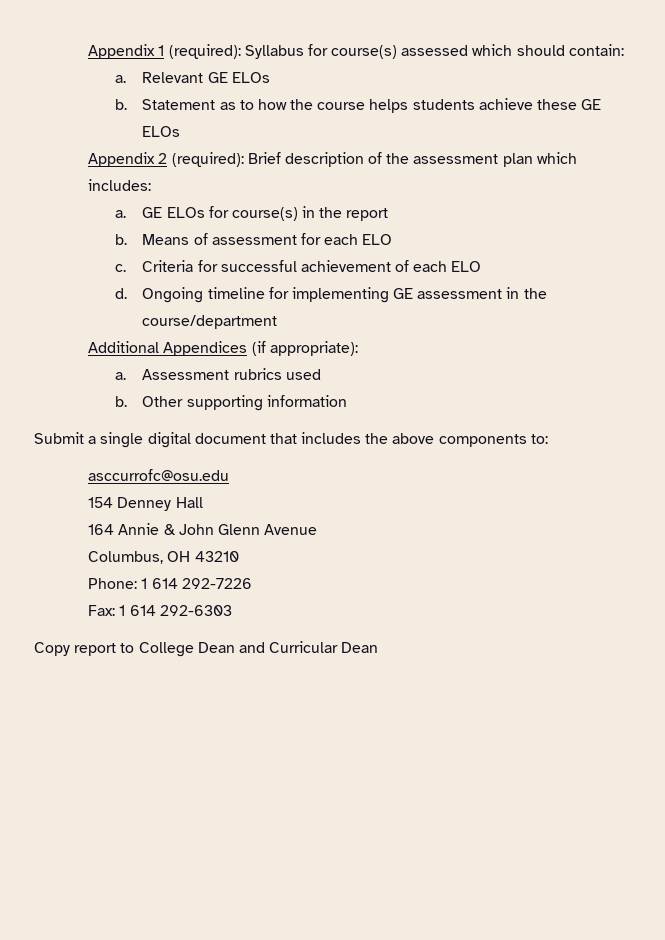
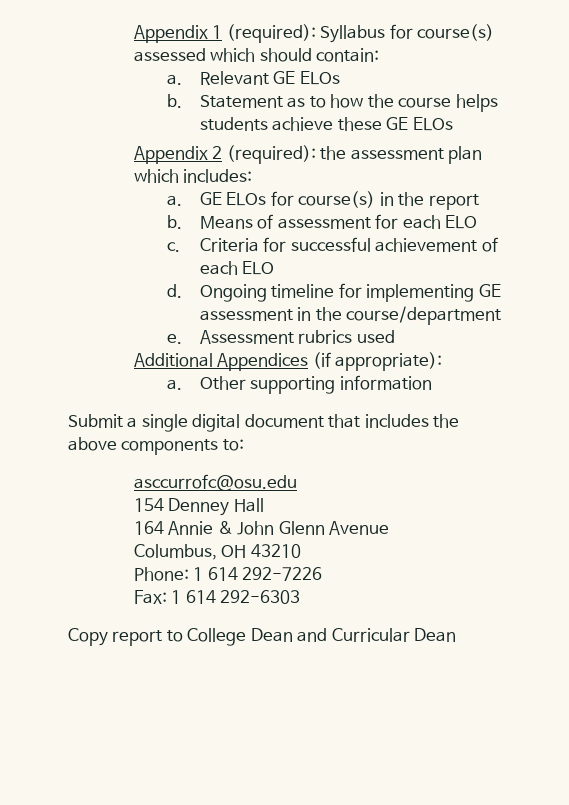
[247,152,383,167] Brief description of -> (316, 154) none
(278, 322) none -> [166,330,395,344] // e. Assessment rubrics used
[142,368,321,380] [115,396,128,407] Assessment rubrics used // b. -> (182, 384) none

